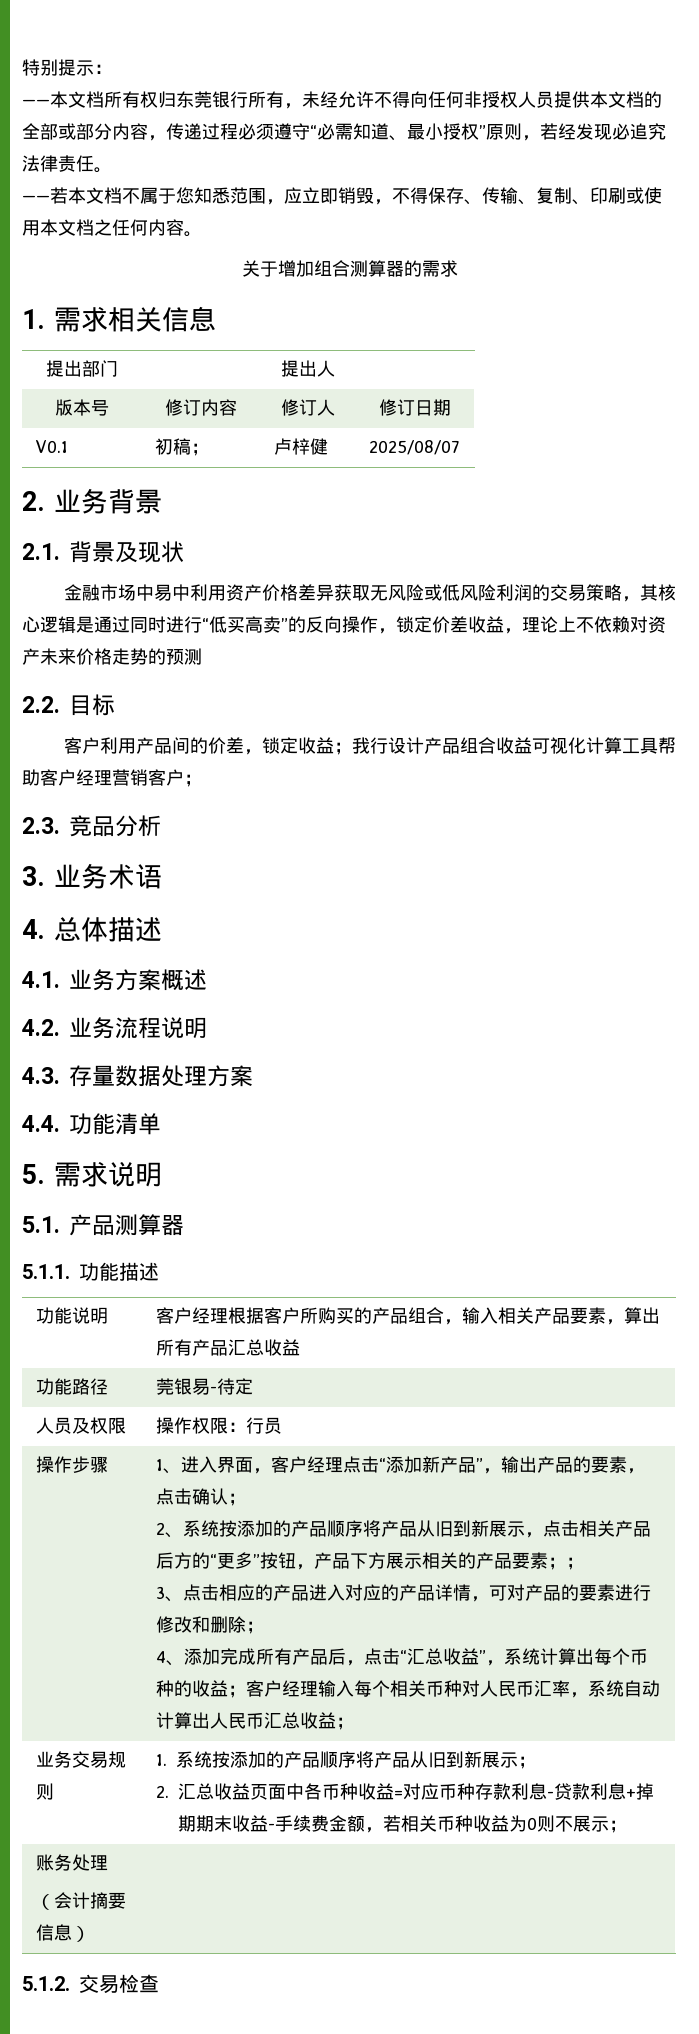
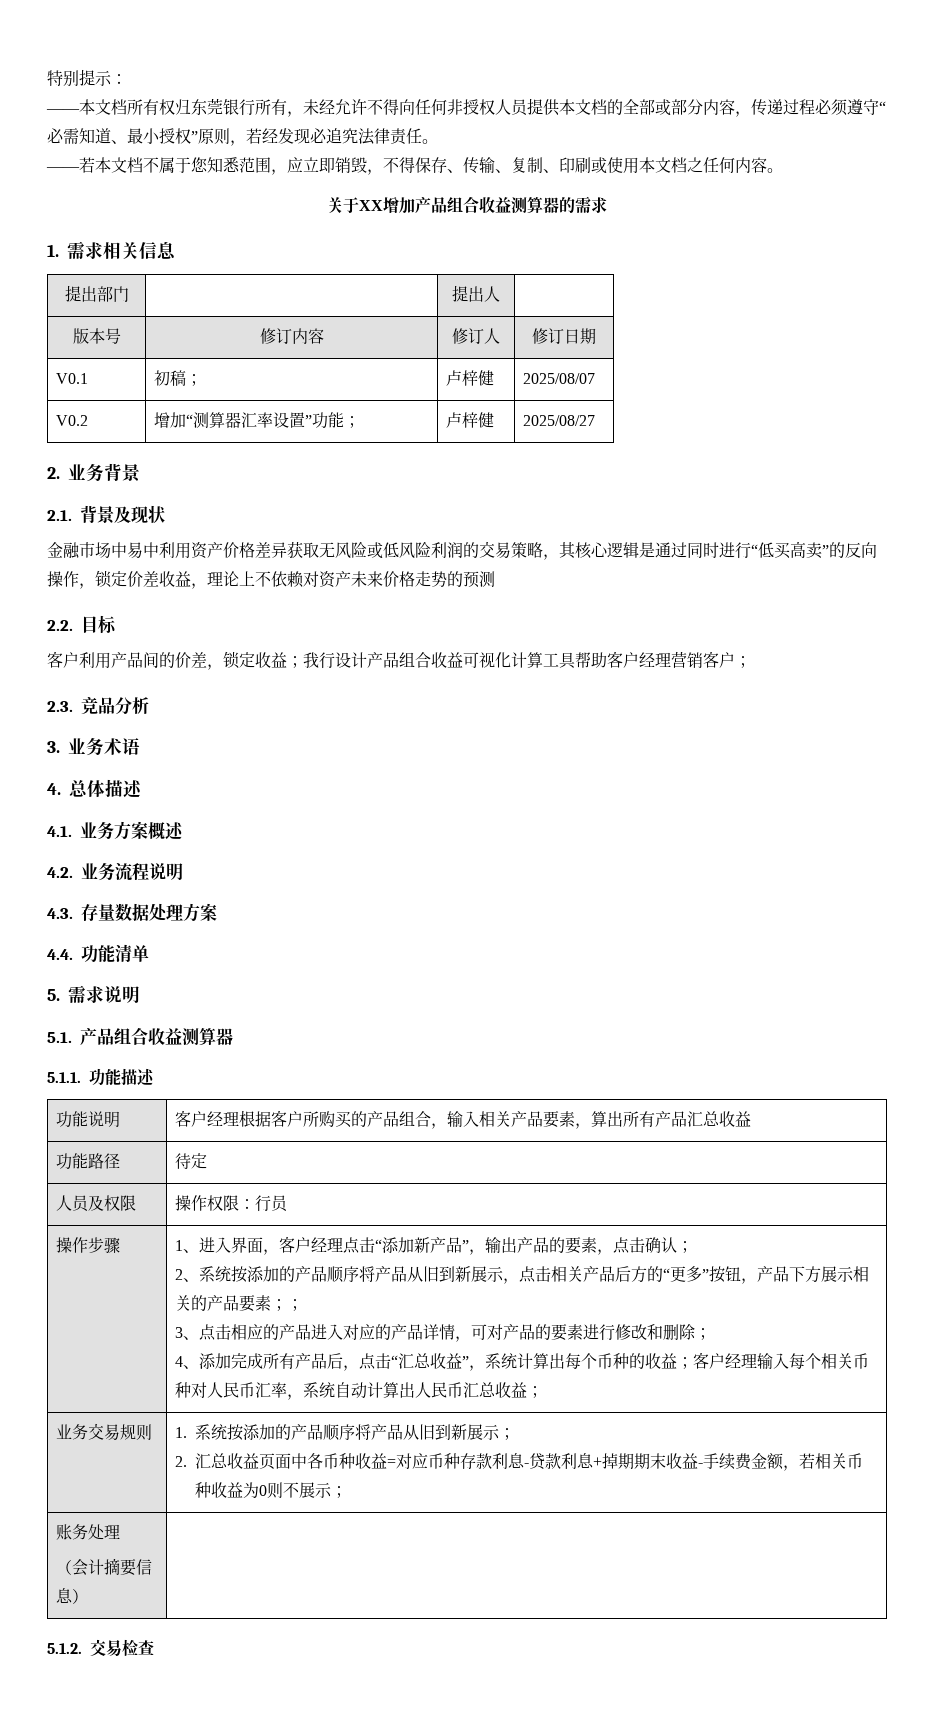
[277,260,350,277] 增加组合 -> [359,196,511,214] XX增加产品组合收益
(460, 447) none -> [55,415,88,426] [153,412,360,429] [445,412,494,428] [522,415,595,426] // V0.2 | 增加“测算器汇率设置”功能； | 卢梓健 | 2025/08/27
(115, 1225) none -> [114,1027,182,1045] 组合收益
[155,1378,217,1395] 莞银易- -> (120, 1161) none

